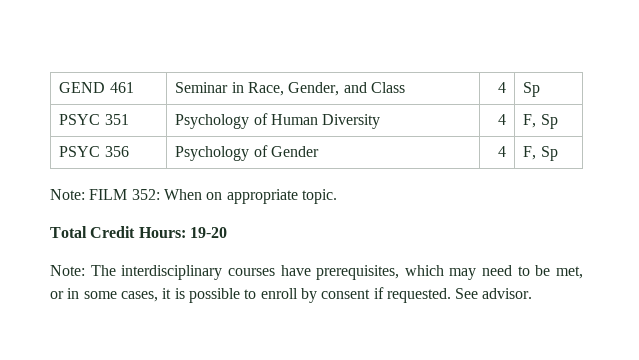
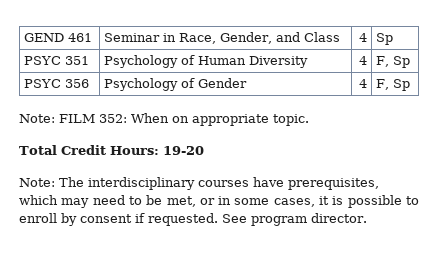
[482,288,533,299] advisor. -> [251,213,367,226] program director.

